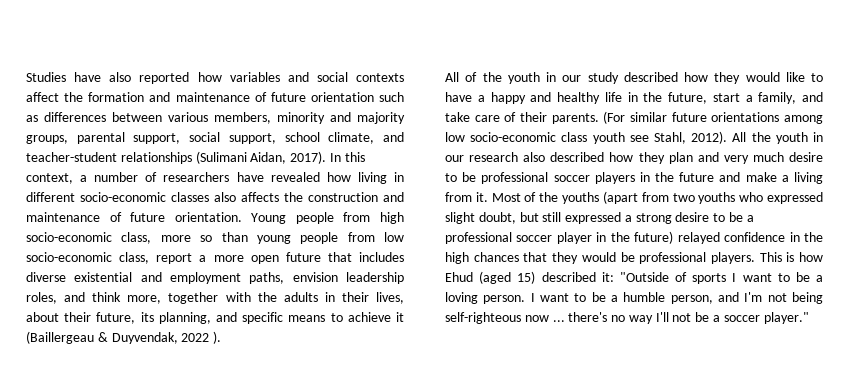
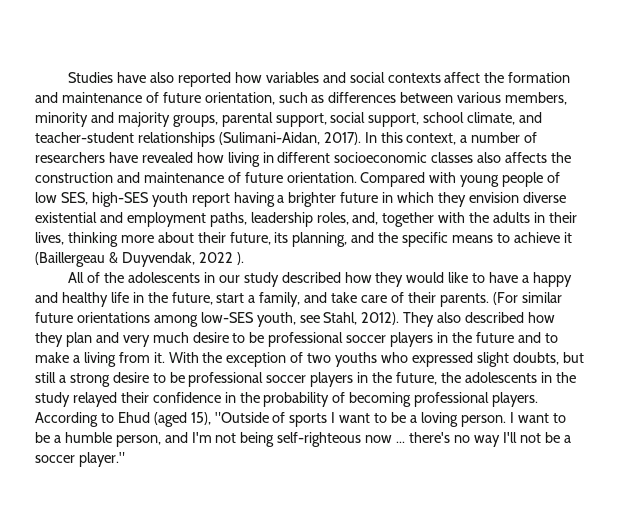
[310,92,374,102] orientation -> [204,92,275,105] orientation,
[195,151,287,164] (Sulimani Aidan, -> [218,132,320,145] (Sulimani-Aidan,
[80,192,166,202] socio-economic -> [334,152,428,163] socioeconomic
[251,212,404,224] [26,232,404,244] [26,252,404,264] Young people from high socio-economic class, more so than young people from low socio-economic class, report a more open future that includes -> [360,172,561,187] [35,192,519,207] Compared with young people of low SES, high-SES youth report having a brighter future in which they envision
[292,272,338,282] envision -> (247, 219) none
[64,292,162,304] and think more, -> [352,212,379,225] and,
(405, 298) none -> [67,232,154,247] thinking more
(237, 317) none -> [378,232,399,243] the
[507,72,540,84] youth -> [128,272,201,283] adolescents
[445,131,823,144] [445,152,519,162] low socio-economic class youth see Stahl, 2012). All the youth in our research -> [200,312,435,327] low-SES youth, see Stahl, 2012). They
(741, 177) none -> [544,333,558,343] to
[491,191,669,204] Most of the youths (apart from -> [168,352,304,367] With the exception of
[478,212,516,224] doubt, -> [512,352,559,365] doubts,
[565,212,622,224] expressed -> (56, 377) none
[746,215,754,222] [445,231,824,244] [445,252,823,264] [445,271,614,284] a professional soccer player in the future) relayed confidence in the high chances that they would be professional players. This is how Ehud (aged 15) described it: -> [188,372,576,387] [35,392,539,407] [35,412,211,427] professional soccer players in the future, the adolescents in the study relayed their confidence in the probability of becoming professional players. According to Ehud (aged 15),

